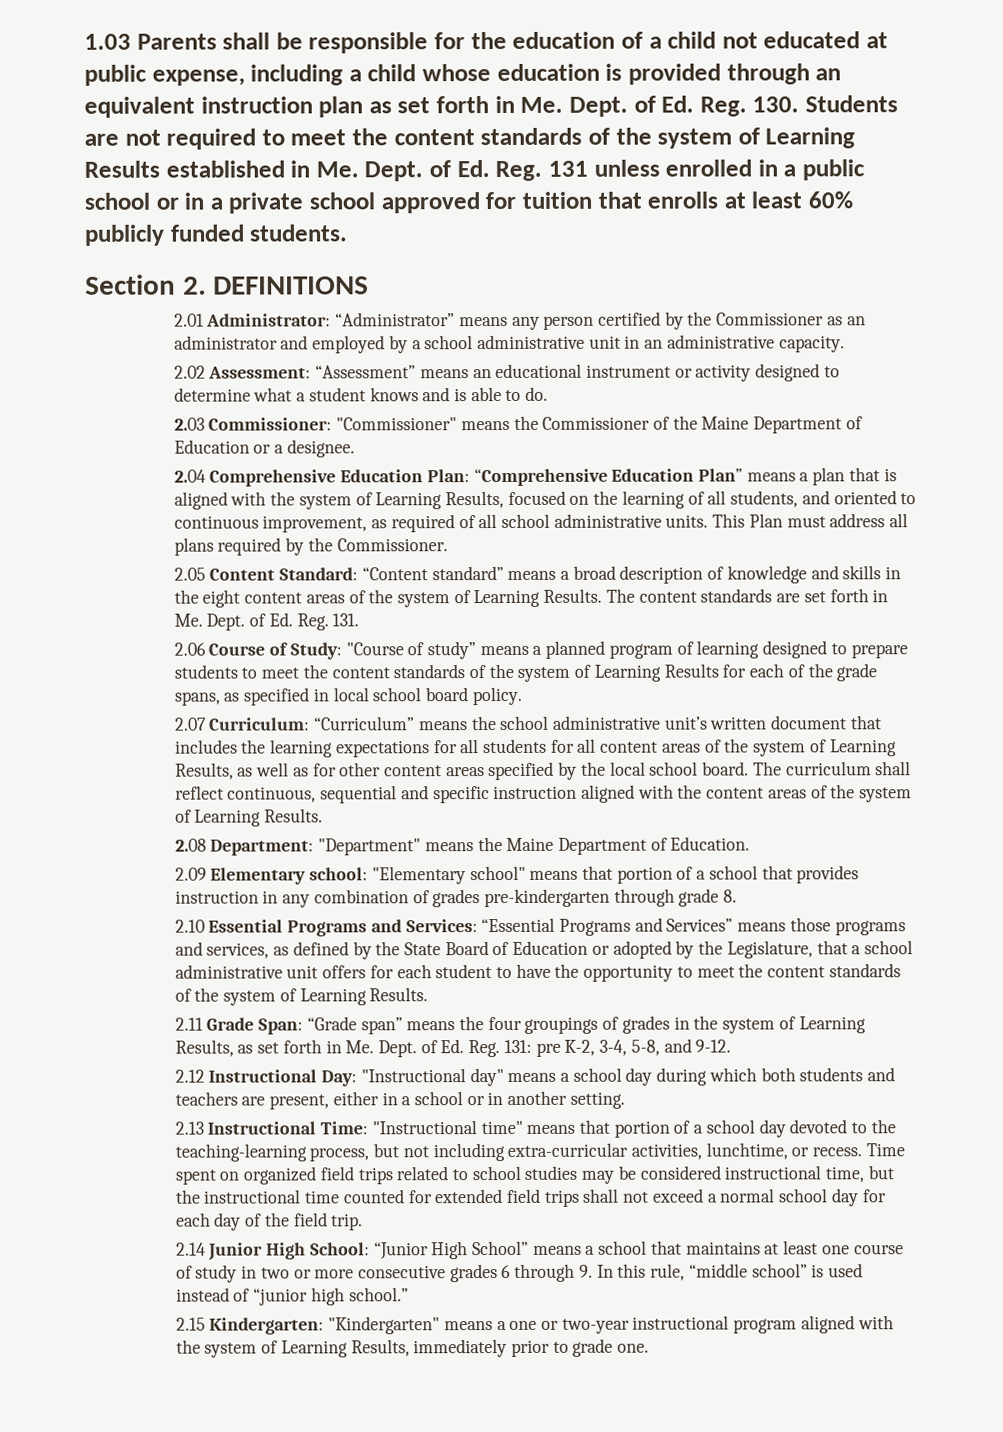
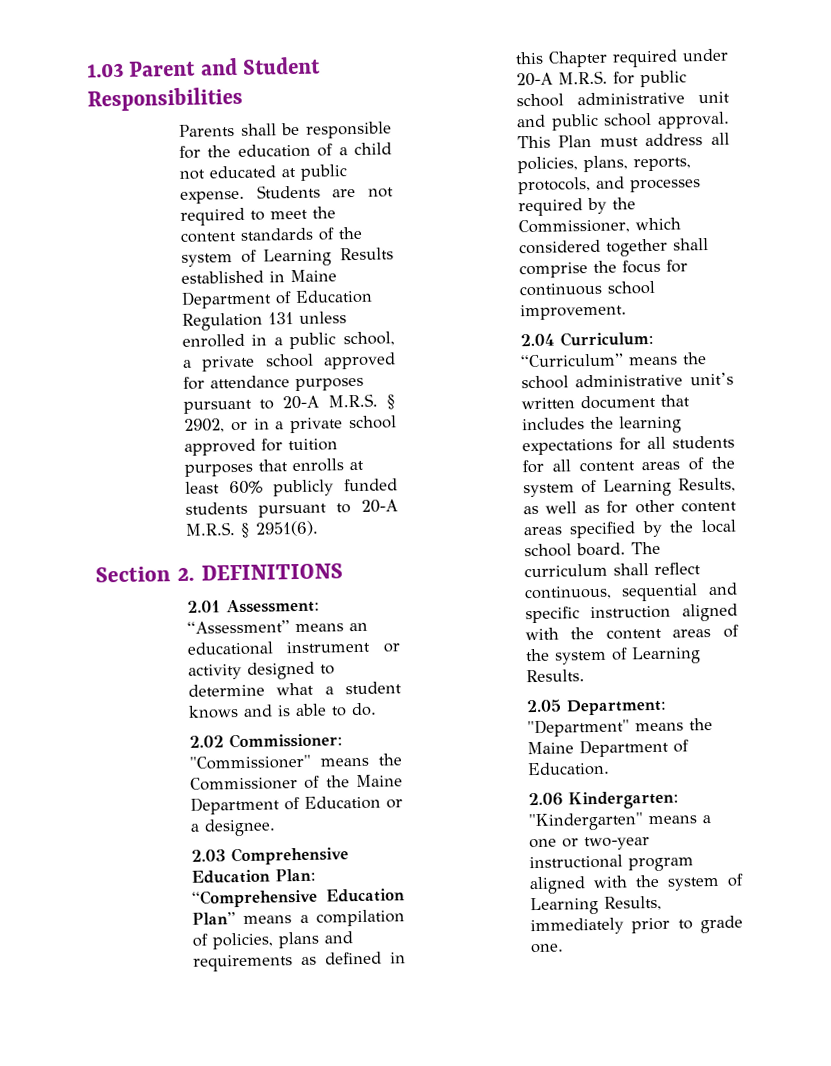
(131, 41) none -> [128,56,322,77] [87,86,243,112] Parent and Student Responsibilities //
[151,63,842,86] [84,95,800,118] expense, including a child whose education is provided through an equivalent instruction plan as set forth in Me. Dept. of Ed. Reg. 130. -> [179,190,245,204] expense.
[315,160,543,182] Me. Dept. of Ed. Reg. -> [289,269,337,283] [180,289,373,309] [181,312,263,331] Maine Department of Education Regulation
[84,192,150,210] school -> [343,331,395,347] [182,352,396,372] [182,375,364,392] [182,393,396,414] [183,418,225,433] school, a private school approved for attendance purposes pursuant to 20-A M.R.S. § 2902,
(592, 200) none -> [183,463,254,477] purposes
[249,224,349,242] [85,274,370,295] [173,311,866,330] [173,334,845,354] [173,365,206,379] students. // Section 2. DEFINITIONS // 2.01 Administrator: “Administrator” means any person certified by the Commissioner as an administrator and employed by a school administrative unit in an administrative capacity. // 2.02 -> [184,499,398,518] [184,520,319,538] [95,563,343,583] [186,600,221,613] students pursuant to 20-A M.R.S. § 2951(6). // Section 2. DEFINITIONS // 2.01
[173,417,205,431] 2.03 -> [188,735,224,748] 2.02
[173,469,206,483] 2.04 -> [190,849,226,862] 2.03
[812,467,897,486] [173,490,917,510] [173,513,709,533] plan that is aligned with the system of Learning Results, focused on the learning of all students, and oriented to continuous improvement, as required of all school administrative units. -> [316,909,405,927] [191,931,353,950] [192,951,406,972] [514,48,729,68] [515,70,687,88] [515,91,730,108] [515,111,730,131] compilation of policies, plans and requirements as defined in this Chapter required under 20-A M.R.S. for public school administrative unit and public school approval.
[173,537,448,556] [173,565,902,584] [173,588,889,608] [173,612,360,631] [173,640,908,660] [173,663,878,682] [173,686,522,706] [174,717,207,731] plans required by the Commissioner. // 2.05 Content Standard: “Content standard” means a broad description of knowledge and skills in the eight content areas of the system of Learning Results. The content standards are set forth in Me. Dept. of Ed. Reg. 131. // 2.06 Course of Study: "Course of study” means a planned program of learning designed to prepare students to meet the content standards of the system of Learning Results for each of the grade spans, as specified in local school board policy. // 2.07 -> [516,155,691,174] [517,176,701,195] [517,197,636,217] [517,217,681,235] [518,238,709,257] [518,259,688,279] [518,280,655,297] [519,303,627,321] [519,333,555,347] policies, plans, reports, protocols, and processes required by the Commissioner, which considered together shall comprise the focus for continuous school improvement. // 2.04
[174,838,207,852] 2.08 -> [525,699,562,713] 2.05
[174,865,860,885] [174,888,738,908] [174,917,906,937] [174,940,913,960] [174,963,901,982] [174,987,429,1006] [174,1015,866,1035] [174,1038,732,1058] [174,1067,896,1087] [174,1090,625,1110] [174,1119,896,1138] [174,1142,905,1162] [174,1165,894,1185] [174,1188,887,1207] [175,1212,364,1231] [175,1240,904,1261] [175,1263,863,1283] [175,1287,409,1306] [175,1317,206,1331] 2.09 Elementary school: "Elementary school" means that portion of a school that provides instruction in any combination of grades pre-kindergarten through grade 8. // 2.10 Essential Programs and Services: “Essential Programs and Services” means those programs and services, as defined by the State Board of Education or adopted by the Legislature, that a school administrative unit offers for each student to have the opportunity to meet the content standards of the system of Learning Results. // 2.11 Grade Span: “Grade span” means the four groupings of grades in the system of Learning Results, as set forth in Me. Dept. of Ed. Reg. 131: pre K-2, 3-4, 5-8, and 9-12. // 2.12 Instructional Day: "Instructional day" means a school day during which both students and teachers are present, either in a school or in another setting. // 2.13 Instructional Time: "Instructional time" means that portion of a school day devoted to the teaching-learning process, but not including extra-curricular activities, lunchtime, or recess. Time spent on organized field trips related to school studies may be considered instructional time, but the instructional time counted for extended field trips shall not exceed a normal school day for each day of the field trip. // 2.14 Junior High School: “Junior High School” means a school that maintains at least one course of study in two or more consecutive grades 6 through 9. In this rule, “middle school” is used instead of “junior high school.” // 2.15 -> [527,792,563,807] 2.06

